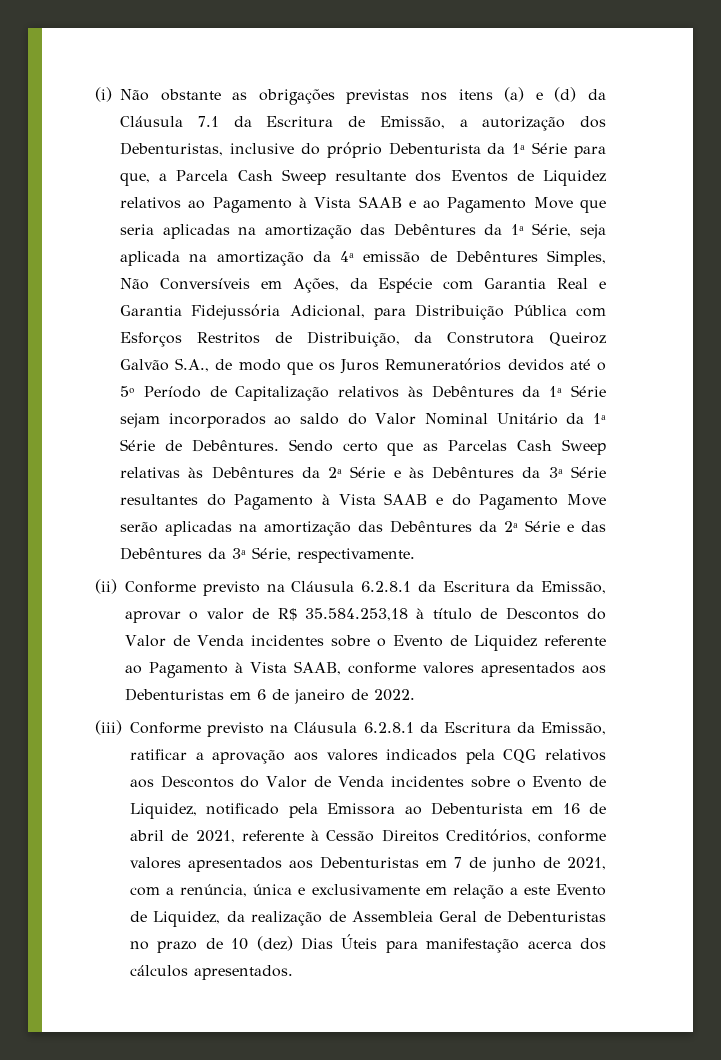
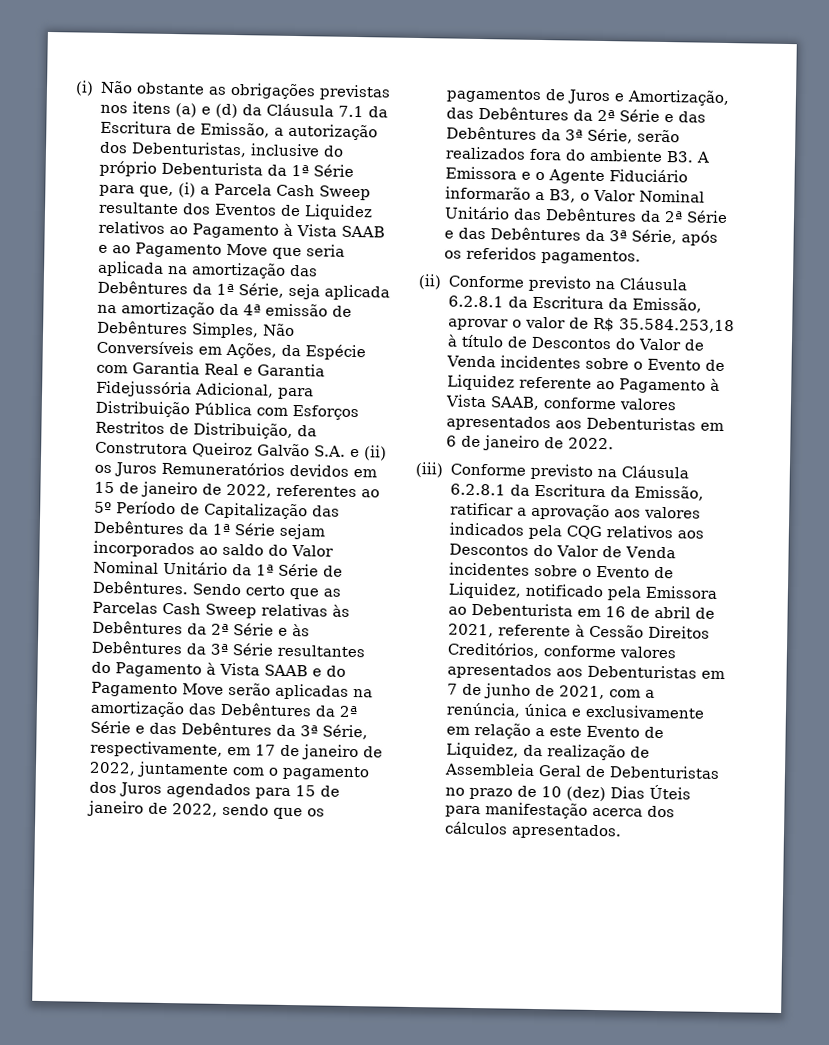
(150, 179) none -> [177,182,196,198] (i)
[162,224,230,239] aplicadas -> [96,260,164,277] aplicada
[175,358,606,375] S.A., de modo que os Juros Remuneratórios devidos até o -> [313,445,387,461] [93,461,377,478] [93,481,380,498] S.A. e (ii) os Juros Remuneratórios devidos em 15 de janeiro de 2022, referentes ao
[338,386,423,398] relativos às -> [311,505,340,517] das
[297,548,415,563] respectivamente. -> [89,740,383,761] [88,761,370,781] [88,781,340,800] [86,800,325,820] [445,88,730,107] [445,106,706,123] [445,126,680,144] [444,146,710,163] [444,166,688,185] [444,186,706,203] [443,206,728,224] [443,227,718,246] [443,246,641,265] respectivamente, em 17 de janeiro de 2022, juntamente com o pagamento dos Juros agendados para 15 de janeiro de 2022, sendo que os pagamentos de Juros e Amortização, das Debêntures da 2ª Série e das Debêntures da 3ª Série, serão realizados fora do ambiente B3. A Emissora e o Agente Fiduciário informarão a B3, o Valor Nominal Unitário das Debêntures da 2ª Série e das Debêntures da 3ª Série, após os referidos pagamentos.

